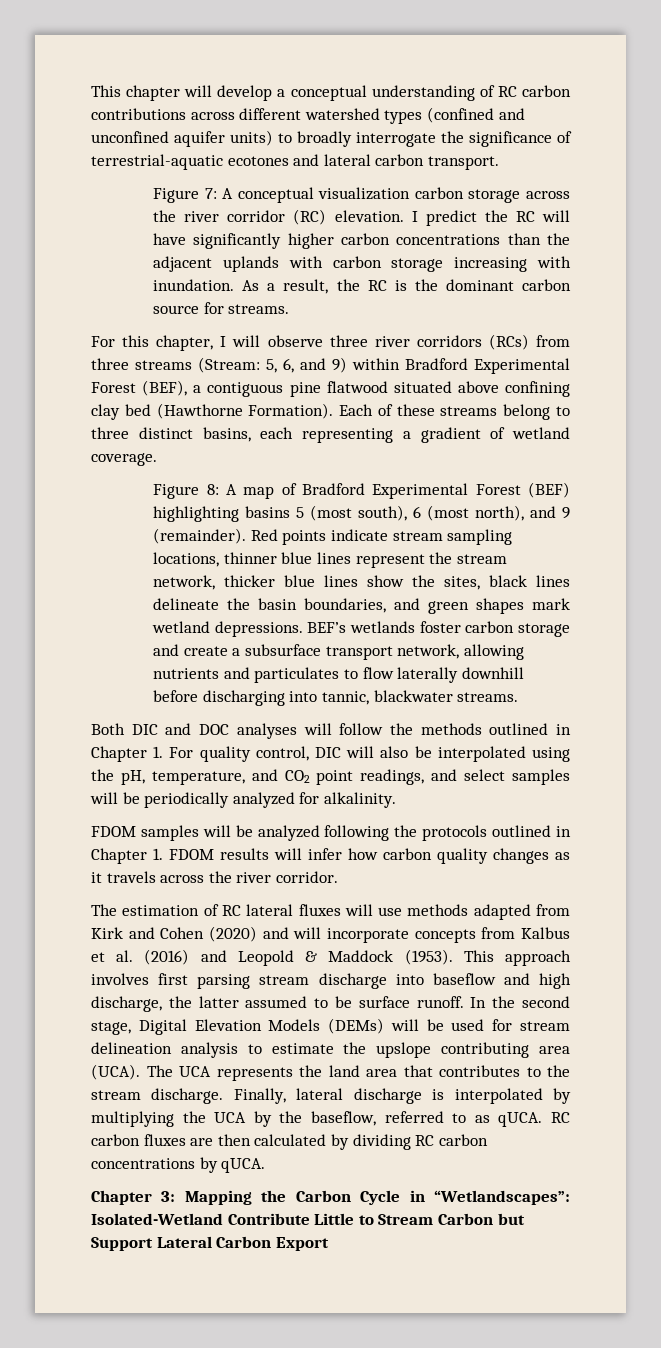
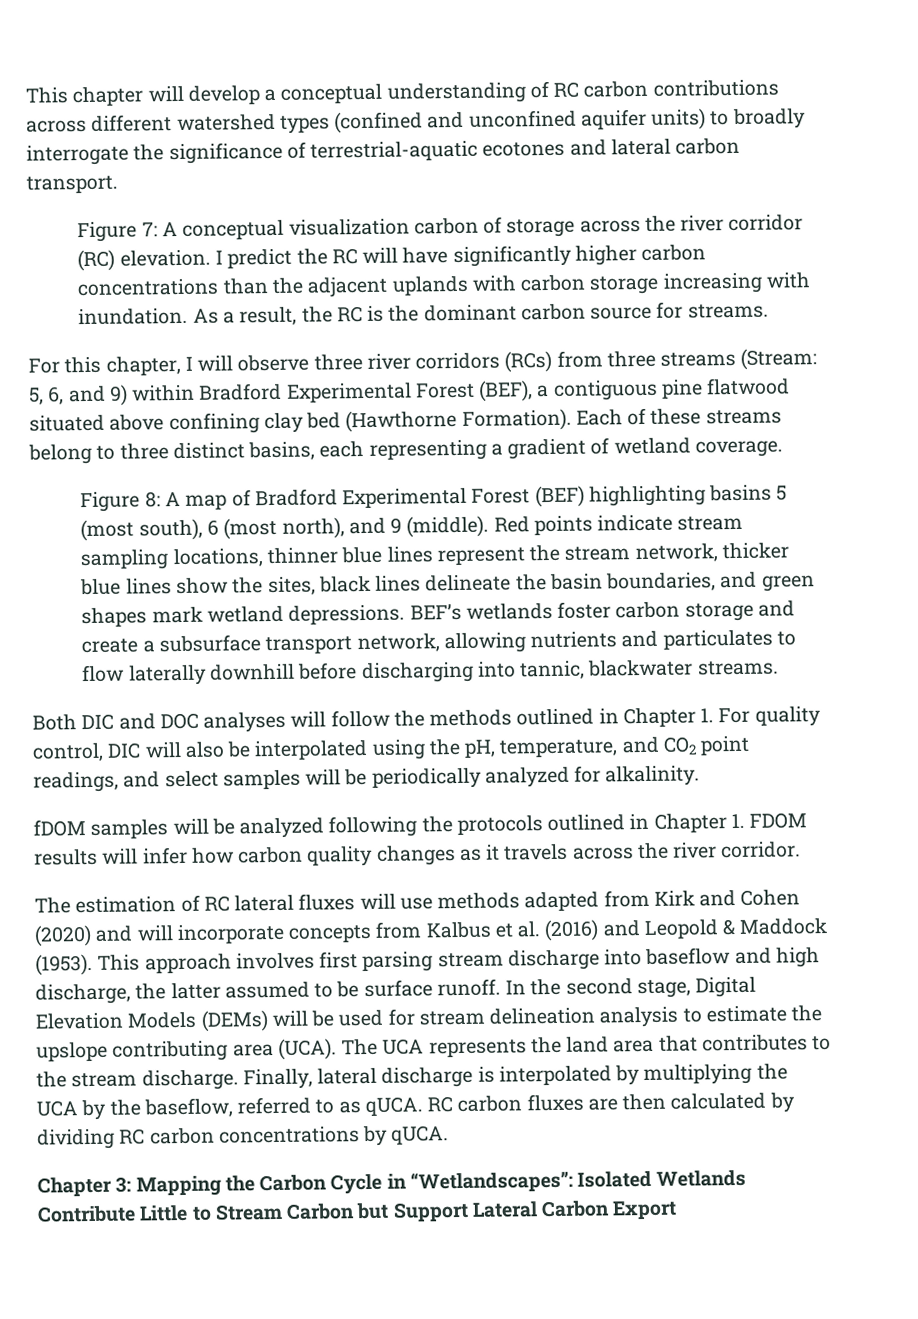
(464, 193) none -> [483,216,503,234] of
[153,528,247,544] (remainder). -> [406,515,490,538] (middle).
[91,826,136,837] FDOM -> [33,819,86,837] fDOM
[91,1213,223,1225] Isolated-Wetland -> [577,1169,747,1188] Isolated Wetlands

